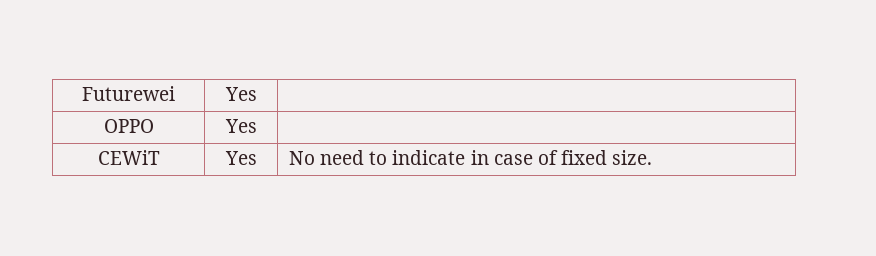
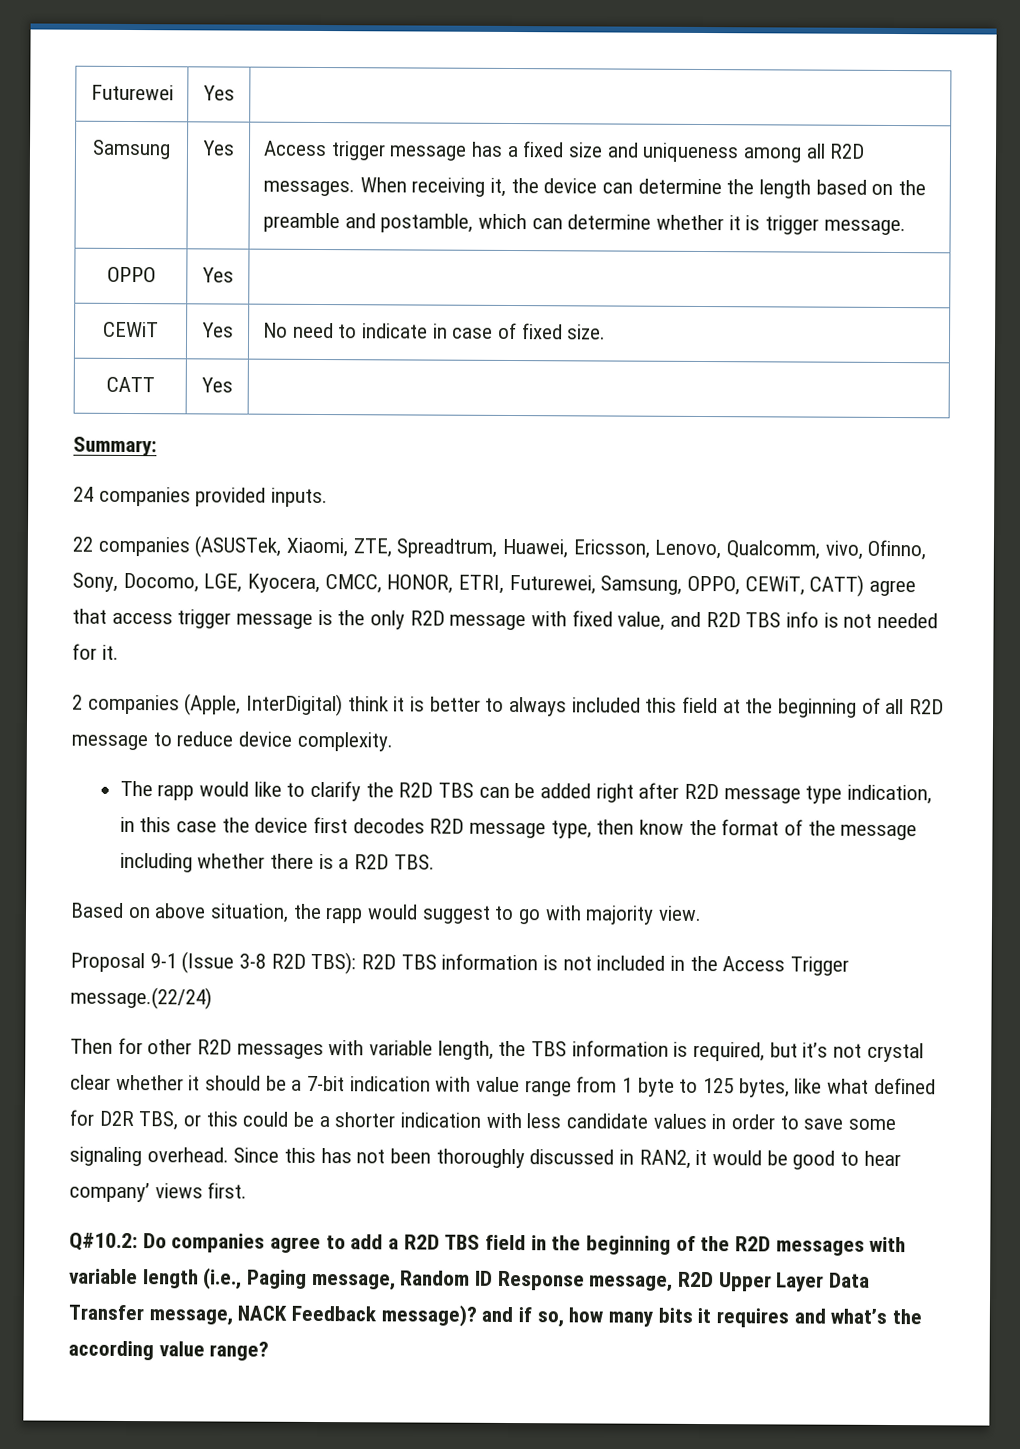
(257, 94) none -> [92,139,171,160] [202,140,235,156] [262,140,866,163] [262,177,926,199] [262,212,906,236] // Samsung | Yes | Access trigger message has a fixed size and uniqueness among all R2D messages. When receiving it, the device can determine the length based on the preamble and postamble, which can determine whether it is trigger message.
(653, 157) none -> [105,376,155,393] [201,377,233,393] [73,436,157,457] [73,486,329,508] [72,535,927,561] [72,572,917,597] [72,608,939,631] [72,643,119,660] [72,693,945,718] [71,731,393,752] [119,780,932,805] [119,816,918,841] [119,852,435,873] [70,902,703,925] [70,951,850,976] [70,986,212,1010] [70,1037,924,1063] [70,1074,936,1098] [69,1109,897,1131] [69,1146,901,1170] [69,1182,248,1203] [69,1232,907,1256] [69,1267,871,1292] [68,1304,923,1328] [68,1340,270,1361] // CATT | Yes | // Summary: // 24 companies provided inputs. // 22 companies (ASUSTek, Xiaomi, ZTE, Spreadtrum, Huawei, Ericsson, Lenovo, Qualcomm, vivo, Ofinno, Sony, Docomo, LGE, Kyocera, CMCC, HONOR, ETRI, Futurewei, Samsung, OPPO, CEWiT, CATT) agree that access trigger message is the only R2D message with fixed value, and R2D TBS info is not needed for it. // 2 companies (Apple, InterDigital) think it is better to always included this field at the beginning of all R2D message to reduce device complexity. // The rapp would like to clarify the R2D TBS can be added right after R2D message type indication, in this case the device first decodes R2D message type, then know the format of the message including whether there is a R2D TBS. // Based on above situation, the rapp would suggest to go with majority view. // Proposal 9-1 (Issue 3-8 R2D TBS): R2D TBS information is not included in the Access Trigger message.(22/24) // Then for other R2D messages with variable length, the TBS information is required, but it’s not crystal clear whether it should be a 7-bit indication with value range from 1 byte to 125 bytes, like what defined for D2R TBS, or this could be a shorter indication with less candidate values in order to save some signaling overhead. Since this has not been thoroughly discussed in RAN2, it would be good to hear company’ views first. // Q#10.2: Do companies agree to add a R2D TBS field in the beginning of the R2D messages with variable length (i.e., Paging message, Random ID Response message, R2D Upper Layer Data Transfer message, NACK Feedback message)? and if so, how many bits it requires and what’s the according value range?

